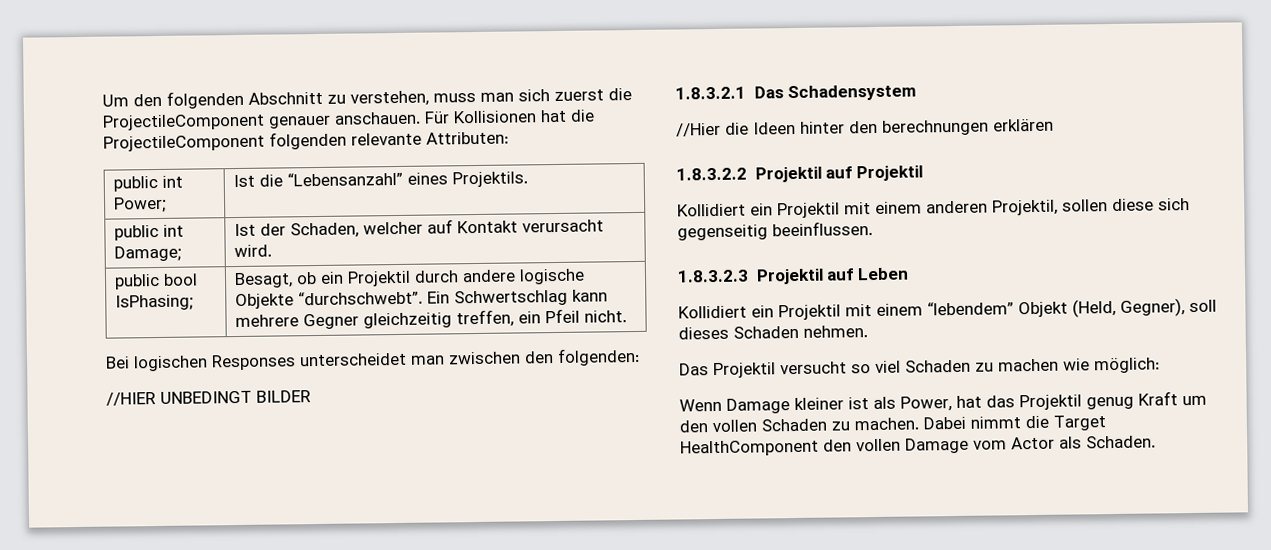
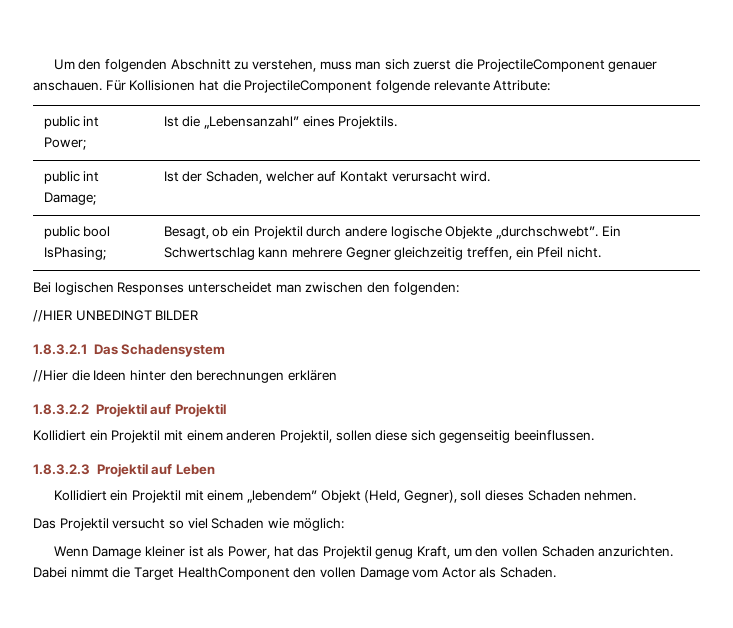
[269,131,509,150] folgenden relevante Attributen: -> [375,80,551,93] folgende relevante Attribute:
[287,171,404,187] “Lebensanzahl” -> [203,116,299,129] „Lebensanzahl”
[298,290,424,306] “durchschwebt”. -> [495,226,598,239] „durchschwebt”.
[927,301,1014,316] “lebendem” -> [246,490,317,503] „lebendem”
[975,358,1059,372] zu machen -> (265, 523) none
[1138,391,1178,406] Kraft -> [417,546,451,559] Kraft,
[831,417,919,431] zu machen. -> [598,546,674,557] anzurichten.

